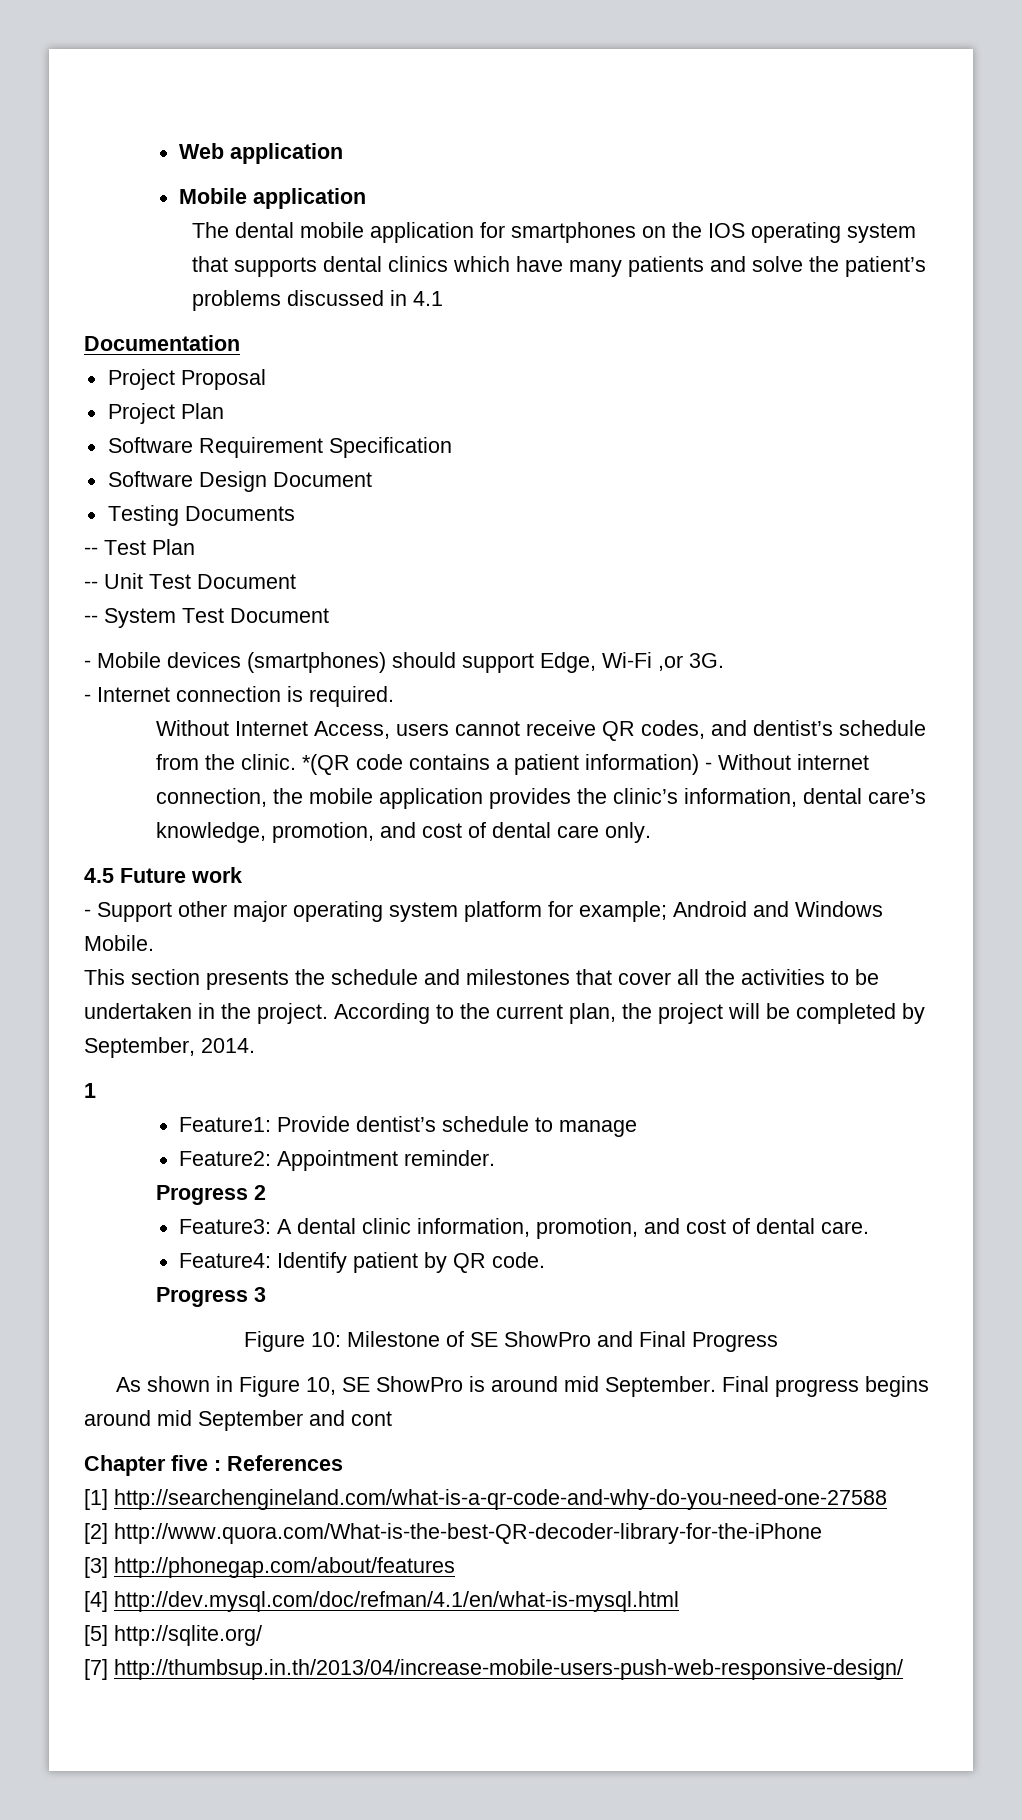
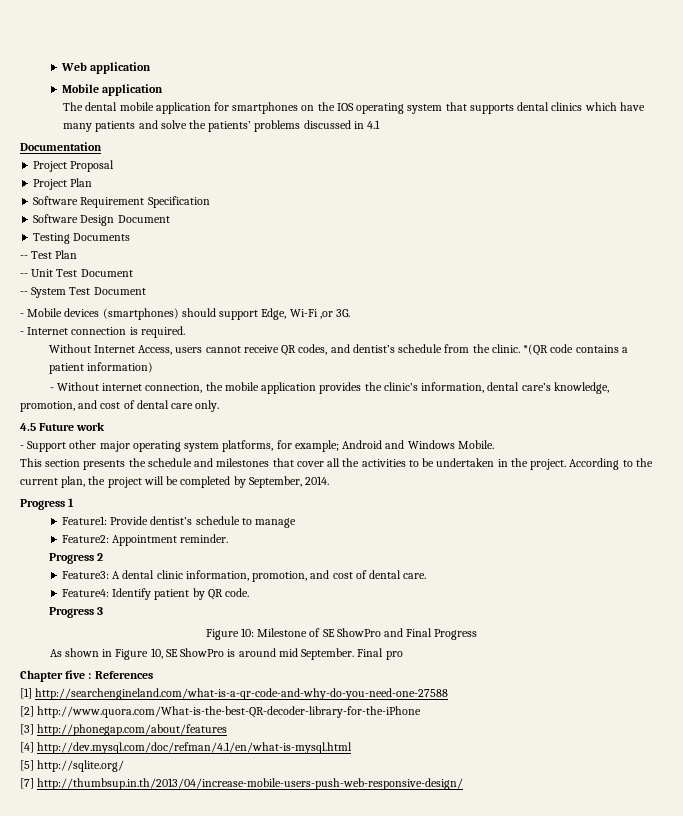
[844,256,926,277] patient’s -> [208,121,252,132] patients’
(699, 764) none -> (153, 367) //
[464,901,542,922] platform -> [222,440,274,452] platforms,
(255, 1045) none -> [20,499,65,510] Progress
[774,1376,929,1397] [84,1410,392,1431] progress begins around mid September and cont -> [385,651,403,660] pro

